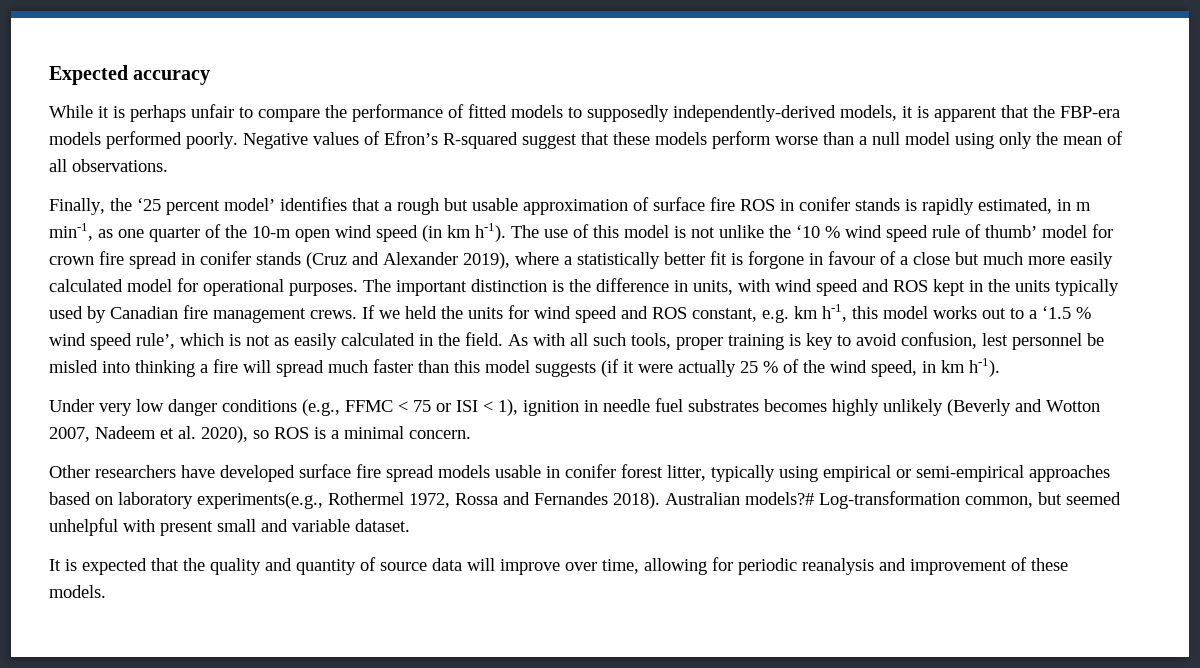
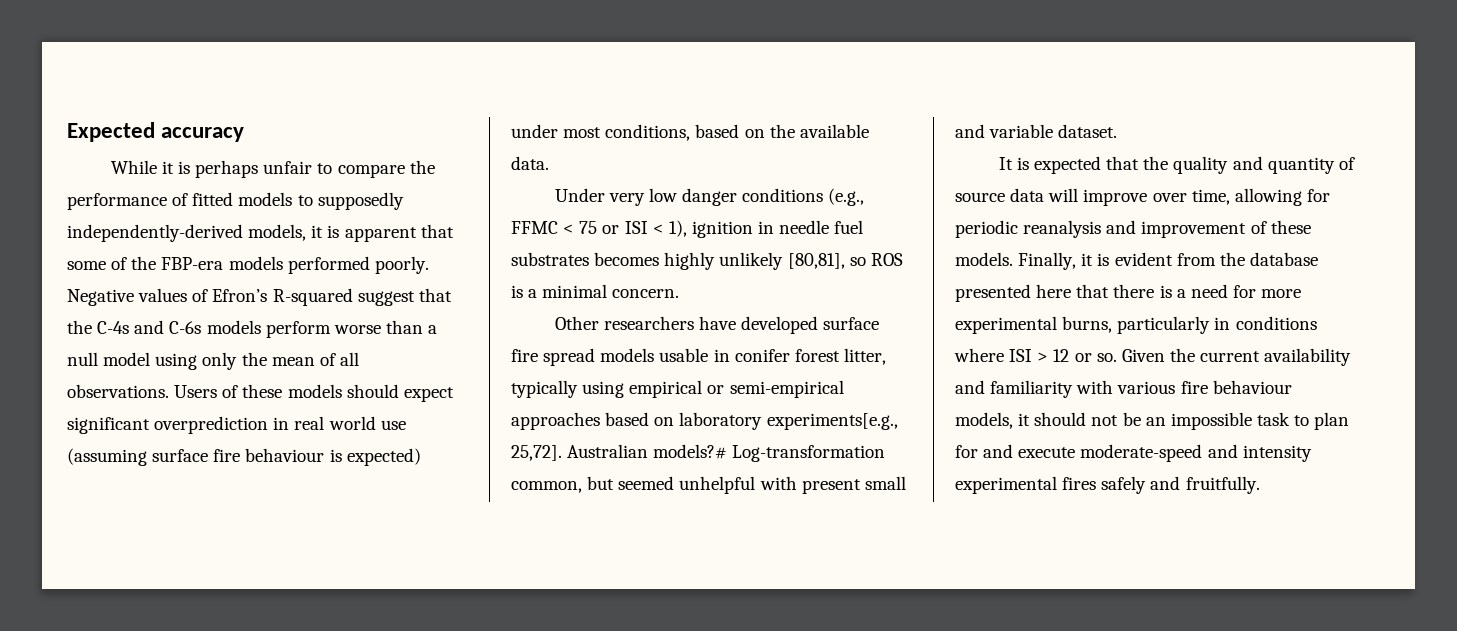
(1029, 111) none -> [67,257,128,270] some of
[613,132,650,145] these -> [67,320,202,334] the C-4s and C-6s
[49,197,1091,215] [49,223,1113,242] [49,251,1113,269] [49,278,1119,296] [49,304,1091,323] [49,332,1104,350] [49,358,1000,377] // Finally, the ‘25 percent model’ identifies that a rough but usable approximation of surface fire ROS in conifer stands is rapidly estimated, in m min-1, as one quarter of the 10-m open wind speed (in km h-1). The use of this model is not unlike the ‘10 % wind speed rule of thumb’ model for crown fire spread in conifer stands (Cruz and Alexander 2019), where a statistically better fit is forgone in favour of a close but much more easily calculated model for operational purposes. The important distinction is the difference in units, with wind speed and ROS kept in the units typically used by Canadian fire management crews. If we held the units for wind speed and ROS constant, e.g. km h-1, this model works out to a ‘1.5 % wind speed rule’, which is not as easily calculated in the field. As with all such tools, proper training is key to avoid confusion, lest personnel be misled into thinking a fire will spread much faster than this model suggests (if it were actually 25 % of the wind speed, in km h-1). -> [174,384,454,402] [67,416,406,434] [67,448,421,466] [511,124,869,141] [511,156,549,170] Users of these models should expect significant overprediction in real world use (assuming surface fire behaviour is expected) under most conditions, based on the available data.
[947,399,1100,416] [49,426,248,443] (Beverly and Wotton 2007, Nadeem et al. 2020), -> [787,253,845,269] [80,81],
[197,492,660,509] experiments(e.g., Rothermel 1972, Rossa and Fernandes 2018). -> [766,413,898,430] [511,445,562,461] experiments[e.g., 25,72].
(106, 591) none -> [1018,252,1318,270] [955,284,1302,302] [955,316,1317,334] [954,348,1352,366] [955,380,1292,398] [955,412,1350,430] [955,444,1312,462] [955,476,1260,494] Finally, it is evident from the database presented here that there is a need for more experimental burns, particularly in conditions where ISI > 12 or so. Given the current availability and familiarity with various fire behaviour models, it should not be an impossible task to plan for and execute moderate-speed and intensity experimental fires safely and fruitfully.

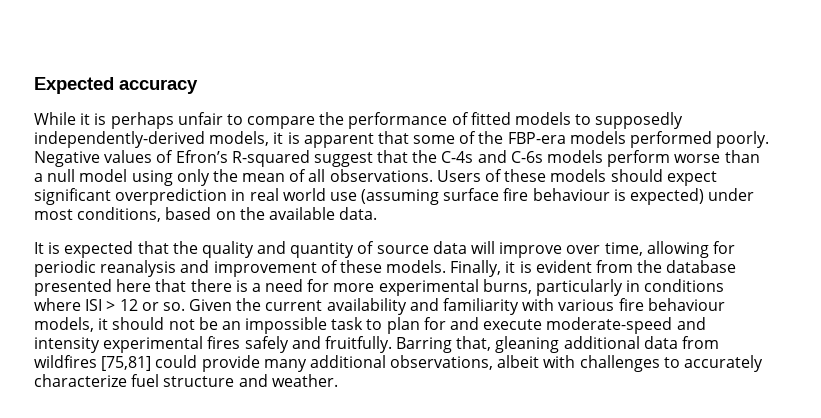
[554,188,865,206] [511,220,864,238] [511,252,903,270] [511,284,680,298] [554,316,880,334] [511,348,886,366] [511,380,844,398] [511,412,898,430] [511,444,886,462] [511,476,906,494] [955,124,1118,138] // Under very low danger conditions (e.g., FFMC < 75 or ISI < 1), ignition in needle fuel substrates becomes highly unlikely [80,81], so ROS is a minimal concern. // Other researchers have developed surface fire spread models usable in conifer forest litter, typically using empirical or semi-empirical approaches based on laboratory experiments[e.g., 25,72]. Australian models?# Log-transformation common, but seemed unhelpful with present small and variable dataset. -> (378, 213) none
(1260, 485) none -> [396,336,720,353] [34,355,764,372] [34,374,338,387] Barring that, gleaning additional data from wildfires [75,81] could provide many additional observations, albeit with challenges to accurately characterize fuel structure and weather.

